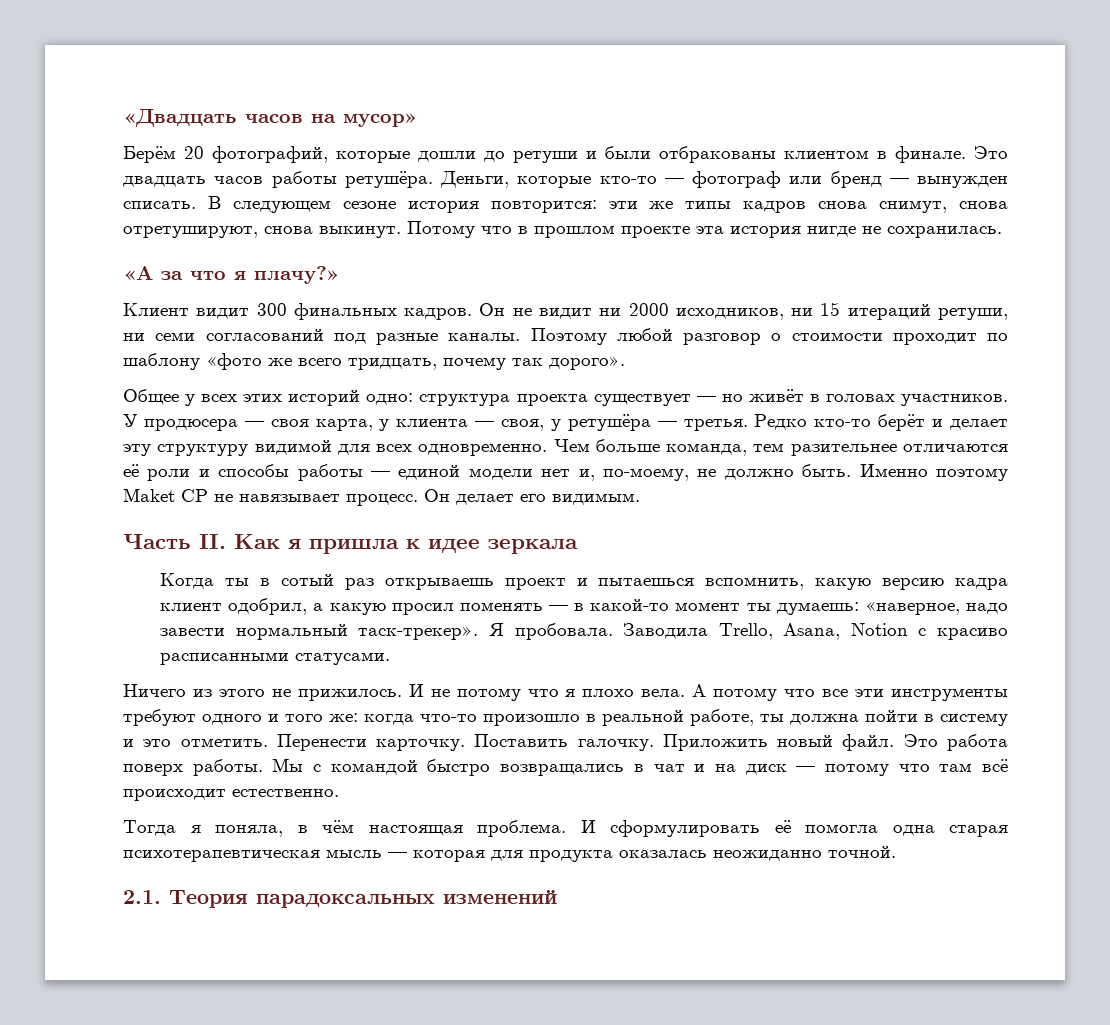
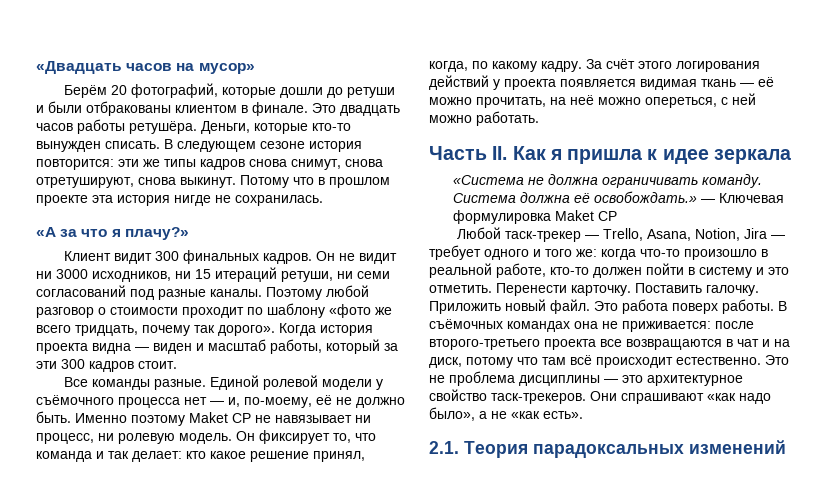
[664,171,909,188] — фотограф или бренд — -> (351, 127) none
[628,303,669,316] 2000 -> [56,269,88,279] 3000
[123,389,1008,406] [123,414,1008,431] [123,439,1008,456] [123,464,571,481] // Общее у всех этих историй одно: структура проекта существует — но живёт в головах участников. У продюсера — своя карта, у клиента — своя, у ретушёра — третья. Редко кто-то берёт и делает эту структуру видимой для всех одновременно. Чем больше команда, тем разительнее отличаются её роли и способы работы — единой модели нет -> [279,323,373,336] [36,339,398,354] [36,359,177,372] [64,375,384,390] [36,395,224,408] Когда история проекта видна — виден и масштаб работы, который за эти 300 кадров стоит. // Все команды разные. Единой ролевой модели у съёмочного процесса нет —
(689, 474) none -> [316,395,332,405] её
[346,489,640,506] процесс. Он делает его видимым. -> [355,415,371,423] [36,430,376,444] [36,451,365,462] [429,59,760,72] [429,75,774,90] [429,93,756,108] [429,111,539,126] ни процесс, ни ролевую модель. Он фиксирует то, что команда и так делает: кто какое решение принял, когда, по какому кадру. За счёт этого логирования действий у проекта появляется видимая ткань — её можно прочитать, на неё можно опереться, с ней можно работать.
[160,573,1008,590] [160,598,1008,615] [160,623,1008,640] [160,652,391,665] [123,684,1009,701] [123,709,196,726] Когда ты в сотый раз открываешь проект и пытаешься вспомнить, какую версию кадра клиент одобрил, а какую просил поменять — в какой-то момент ты думаешь: «наверное, надо завести нормальный таск-трекер». Я пробовала. Заводила Trello, Asana, Notion с красиво расписанными статусами. // Ничего из этого не прижилось. И не потому что я плохо вела. А потому что все эти инструменты требуют -> [452,174,762,188] [452,191,784,203] [452,210,617,224] [457,227,786,242] [429,245,481,260] «Система не должна ограничивать команду. Система должна её освобождать.» — Ключевая формулировка Maket CP // Любой таск-трекер — Trello, Asana, Notion, Jira — требует
[760,714,859,725] ты должна -> [550,267,642,278] кто-то должен
[272,758,625,776] Мы с командой быстро возвращались -> [778,301,787,311] [429,319,754,332] [429,339,722,350] В съёмочных командах она не приживается: после второго-третьего проекта все возвращаются
[745,764,816,775] диск — -> [429,357,462,368] диск,
[123,820,1008,837] [123,846,896,862] // Тогда я поняла, в чём настоящая проблема. И сформулировать её помогла одна старая психотерапевтическая мысль — которая для продукта оказалась неожиданно точной. -> [765,355,789,365] [429,371,743,386] [429,389,771,404] [429,407,583,421] Это не проблема дисциплины — это архитектурное свойство таск-трекеров. Они спрашивают «как надо было», а не «как есть».

